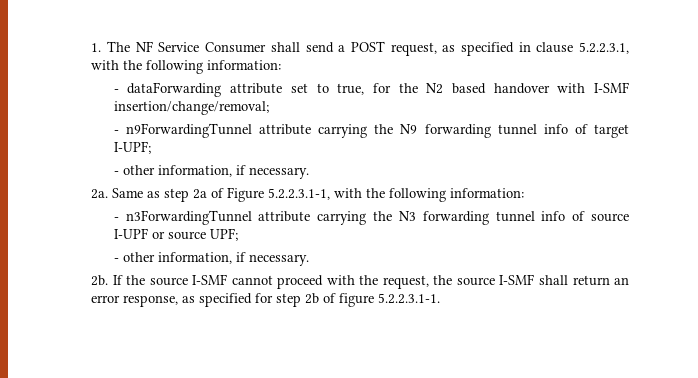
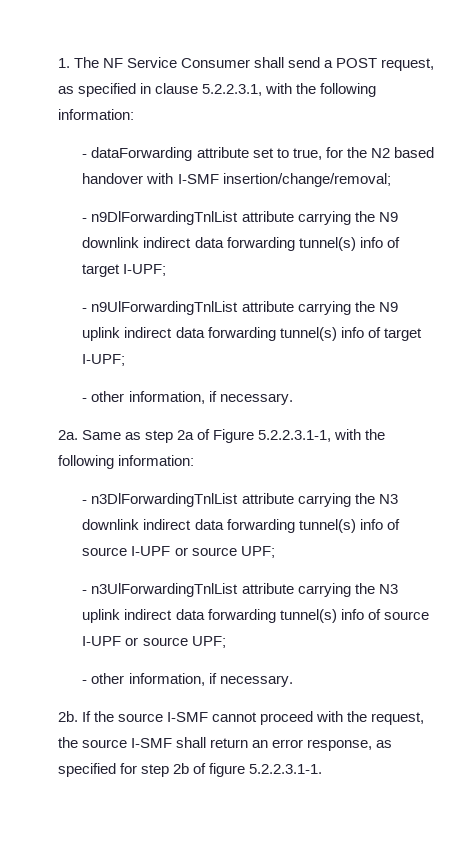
[125,123,537,138] n9ForwardingTunnel attribute carrying the N9 forwarding tunnel -> [91,211,398,225] [82,237,400,251] [82,264,167,277] [82,301,398,315] [82,327,337,341] n9DlForwardingTnlList attribute carrying the N9 downlink indirect data forwarding tunnel(s) info of target I-UPF; // - n9UlForwardingTnlList attribute carrying the N9 uplink indirect data forwarding tunnel(s)
[125,210,535,225] n3ForwardingTunnel attribute carrying the N3 forwarding tunnel -> [91,493,398,507] [82,519,400,533] [82,546,275,558] [82,583,398,597] [82,609,337,623] n3DlForwardingTnlList attribute carrying the N3 downlink indirect data forwarding tunnel(s) info of source I-UPF or source UPF; // - n3UlForwardingTnlList attribute carrying the N3 uplink indirect data forwarding tunnel(s)

